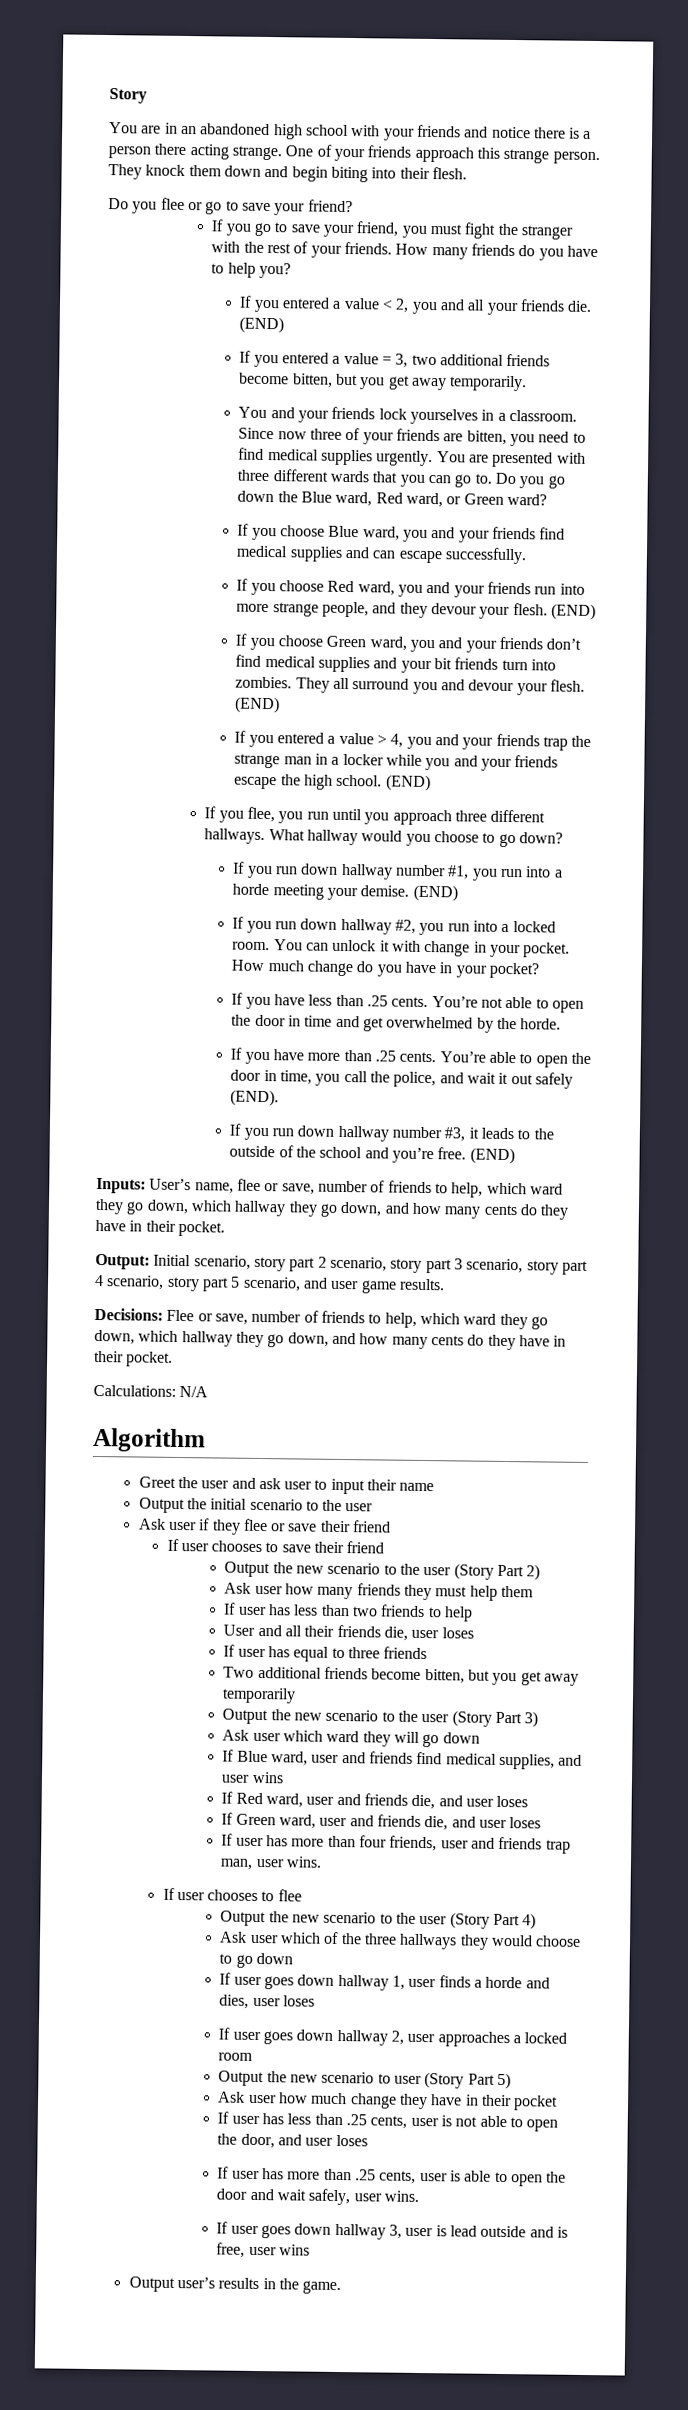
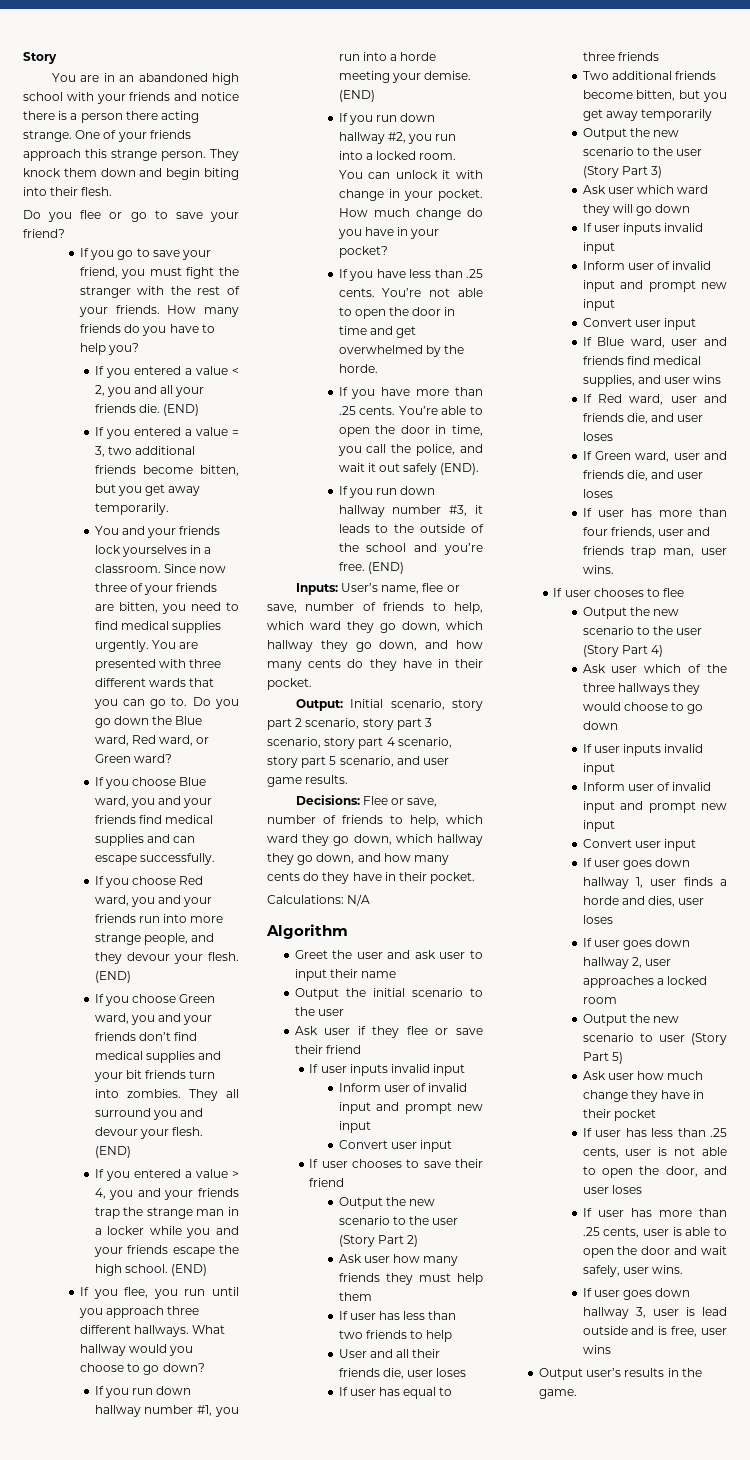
(392, 1526) none -> [309,1064,466,1076] [338,1083,468,1092] [338,1102,483,1114] [338,1121,371,1133] [338,1140,452,1152] // If user inputs invalid input // Inform user of invalid input and prompt new input // Convert user input
(480, 1738) none -> [582,223,704,235] [582,242,615,254] [582,261,712,270] [582,280,727,292] [582,299,615,311] [582,318,696,330] // If user inputs invalid input // Inform user of invalid input and prompt new input // Convert user input
(294, 1958) none -> [582,744,704,756] [582,763,615,775] [582,782,712,791] [582,801,727,813] [582,820,615,832] [582,839,696,851] // If user inputs invalid input // Inform user of invalid input and prompt new input // Convert user input

